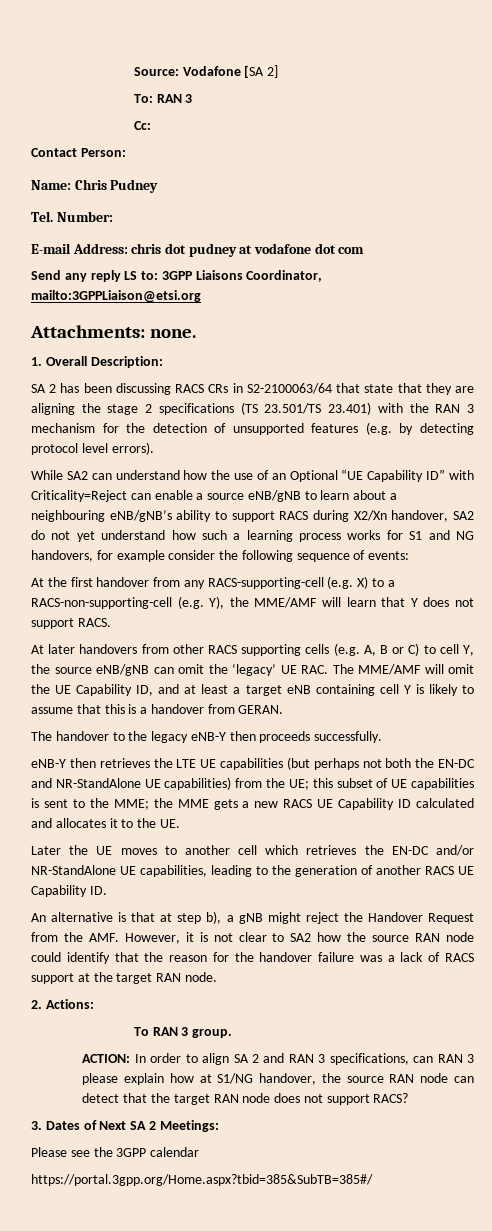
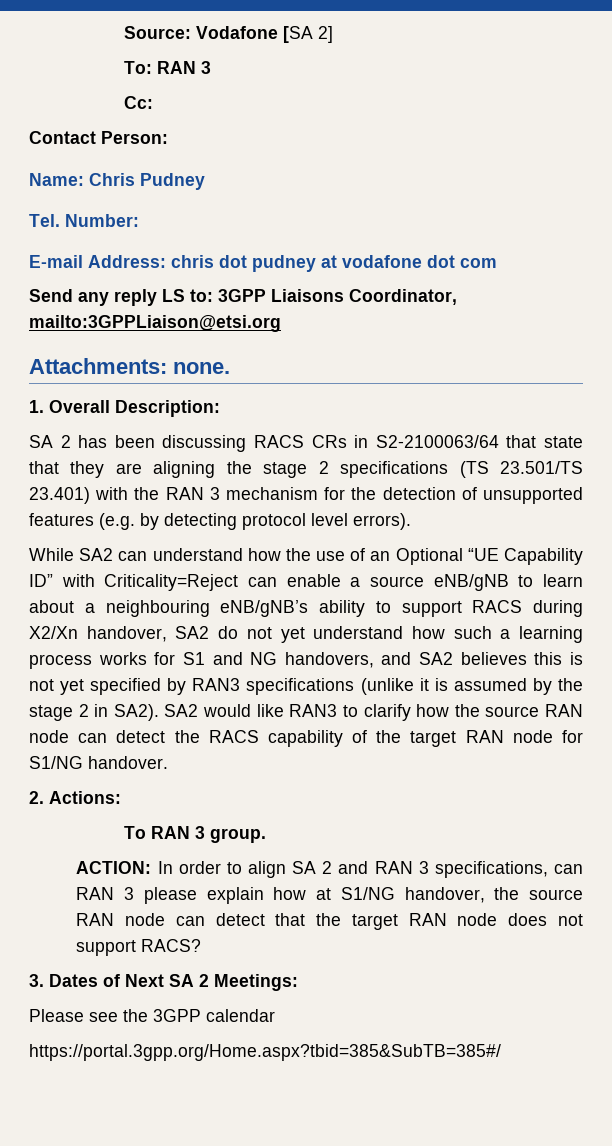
[96,550,410,562] [31,576,395,589] [31,596,475,609] [31,618,111,629] [31,643,474,656] [31,663,474,676] [31,684,474,696] [31,704,284,714] [31,731,383,743] [31,757,475,770] [31,777,474,790] [31,798,474,810] [31,818,180,828] [31,845,474,856] [31,865,474,877] [31,885,107,897] [31,911,474,924] [31,932,312,944] for example consider the following sequence of events: // At the first handover from any RACS-supporting-cell (e.g. X) to a RACS-non-supporting-cell (e.g. Y), the MME/AMF will learn that Y does not support RACS. // At later handovers from other RACS supporting cells (e.g. A, B or C) to cell Y, the source eNB/gNB can omit the ‘legacy’ UE RAC. The MME/AMF will omit the UE Capability ID, and at least a target eNB containing cell Y is likely to assume that this is a handover from GERAN. // The handover to the legacy eNB-Y then proceeds successfully. // eNB-Y then retrieves the LTE UE capabilities (but perhaps not both the EN-DC and NR-StandAlone UE capabilities) from the UE; this subset of UE capabilities is sent to the MME; the MME gets a new RACS UE Capability ID calculated and allocates it to the UE. // Later the UE moves to another cell which retrieves the EN-DC and/or NR-StandAlone UE capabilities, leading to the generation of another RACS UE Capability ID. // An alternative is that at step b), a gNB might reject the Handover Request from the AMF. However, it is not clear to SA2 -> [381,652,583,665] [29,678,583,695] [29,704,411,721] and SA2 believes this is not yet specified by RAN3 specifications (unlike it is assumed by the stage 2 in SA2). SA2 would like RAN3 to clarify
[31,952,475,964] [31,972,217,984] could identify that the reason for the handover failure was a lack of RACS support at the target RAN node. -> [78,730,583,747] [29,756,168,769] can detect the RACS capability of the target RAN node for S1/NG handover.

